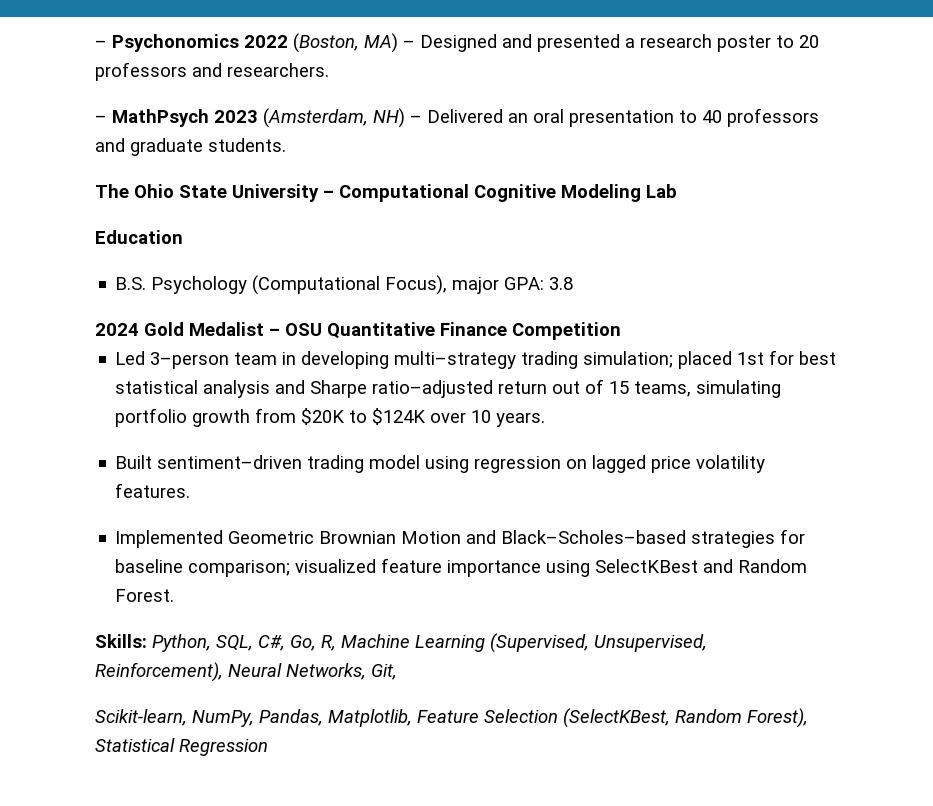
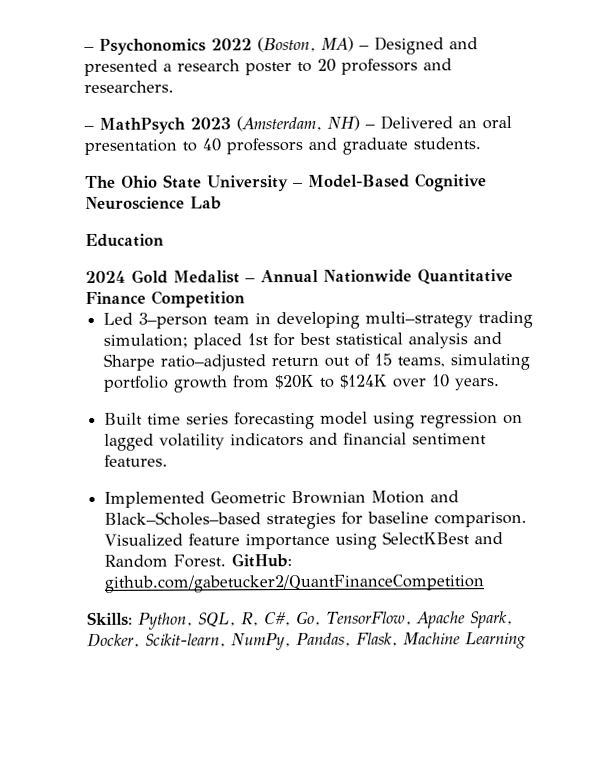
[339,184,641,202] Computational Cognitive Modeling -> [308,173,487,192] [85,196,185,210] Model-Based Cognitive Neuroscience
[115,275,574,295] // B.S. Psychology (Computational Focus), major GPA: 3.8 -> (164, 240) none
[285,323,322,336] OSU -> [260,269,412,284] Annual Nationwide
[157,455,365,473] sentiment–driven trading -> [147,411,316,430] time series forecasting
[651,455,766,473] price volatility -> [159,432,488,450] volatility indicators and financial sentiment
[188,559,377,577] comparison; visualized -> [434,511,528,528] [104,533,184,547] comparison. Visualized
(175, 595) none -> [231,553,293,568] [104,574,485,593] GitHub: github.com/gabetucker2/QuantFinanceCompetition
(253, 643) none -> [241,612,259,627] R,
[321,633,707,653] [95,662,397,682] [95,708,808,728] [95,738,268,756] R, Machine Learning (Supervised, Unsupervised, Reinforcement), Neural Networks, Git, // Scikit-learn, NumPy, Pandas, Matplotlib, Feature Selection (SelectKBest, Random Forest), Statistical Regression -> [326,610,513,629] [87,631,526,651] TensorFlow, Apache Spark, Docker, Scikit-learn, NumPy, Pandas, Flask, Machine Learning

